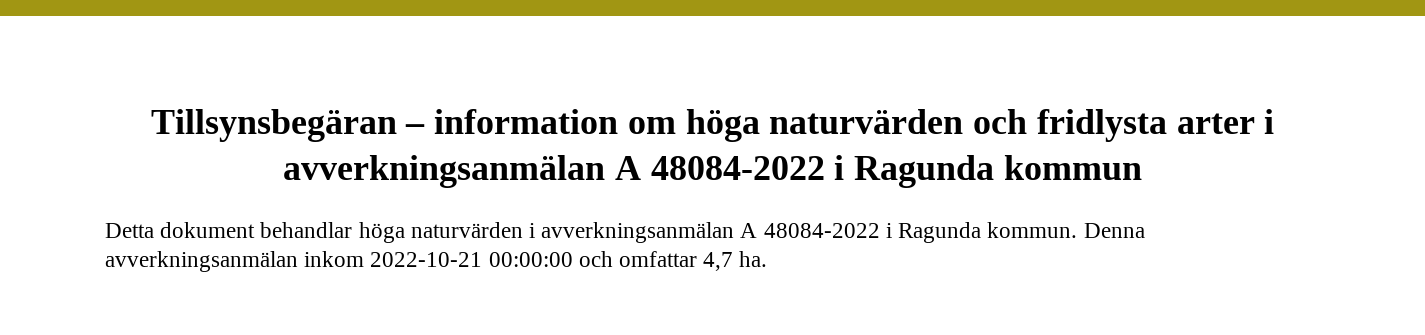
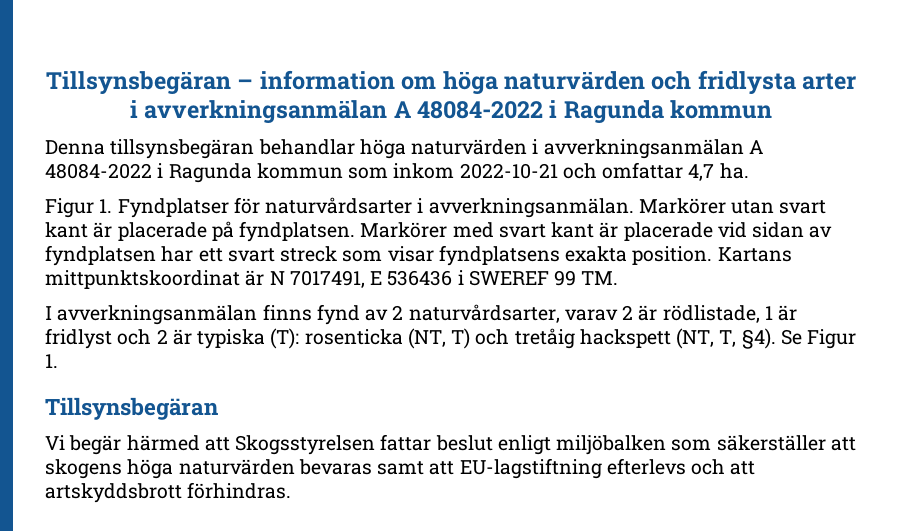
[105,222,256,238] Detta dokument -> [45,139,255,159] Denna tillsynsbegäran
[987,222,1145,238] [105,251,298,272] kommun. Denna avverkningsanmälan -> [256,163,389,179] kommun som
[488,252,573,267] 00:00:00 -> (558, 171) none
(768, 259) none -> [45,197,827,218] [45,221,833,242] [45,245,792,266] [45,270,619,289] [45,304,798,325] [45,328,857,349] [45,354,58,368] [45,397,218,420] [45,434,856,455] [45,458,756,479] [45,482,292,503] // Figur 1. Fyndplatser för naturvårdsarter i avverkningsanmälan. Markörer utan svart kant är placerade på fyndplatsen. Markörer med svart kant är placerade vid sidan av fyndplatsen har ett svart streck som visar fyndplatsens exakta position. Kartans mittpunktskoordinat är N 7017491, E 536436 i SWEREF 99 TM. // I avverkningsanmälan finns fynd av 2 naturvårdsarter, varav 2 är rödlistade, 1 är fridlyst och 2 är typiska (T): rosenticka (NT, T) och tretåig hackspett (NT, T, §4). Se Figur 1. // Tillsynsbegäran // Vi begär härmed att Skogsstyrelsen fattar beslut enligt miljöbalken som säkerställer att skogens höga naturvärden bevaras samt att EU-lagstiftning efterlevs och att artskyddsbrott förhindras.

